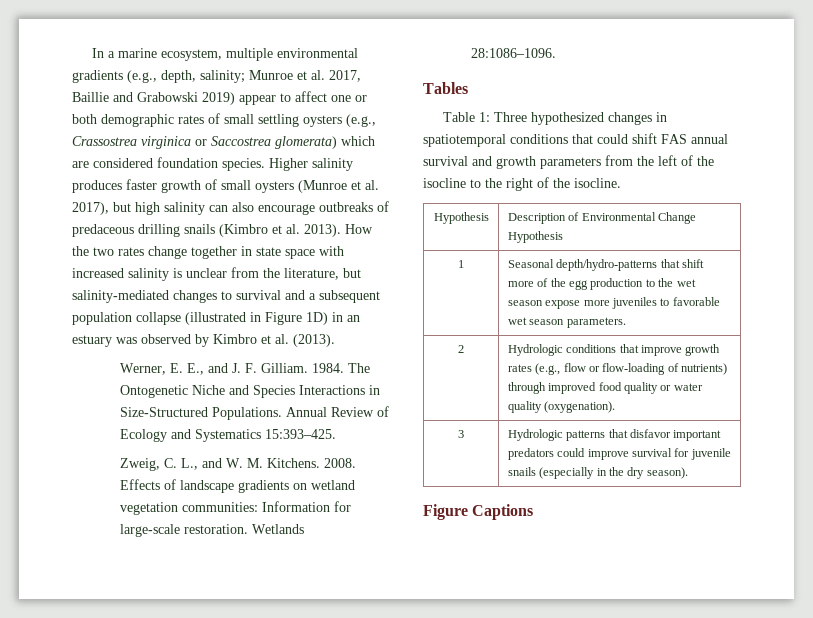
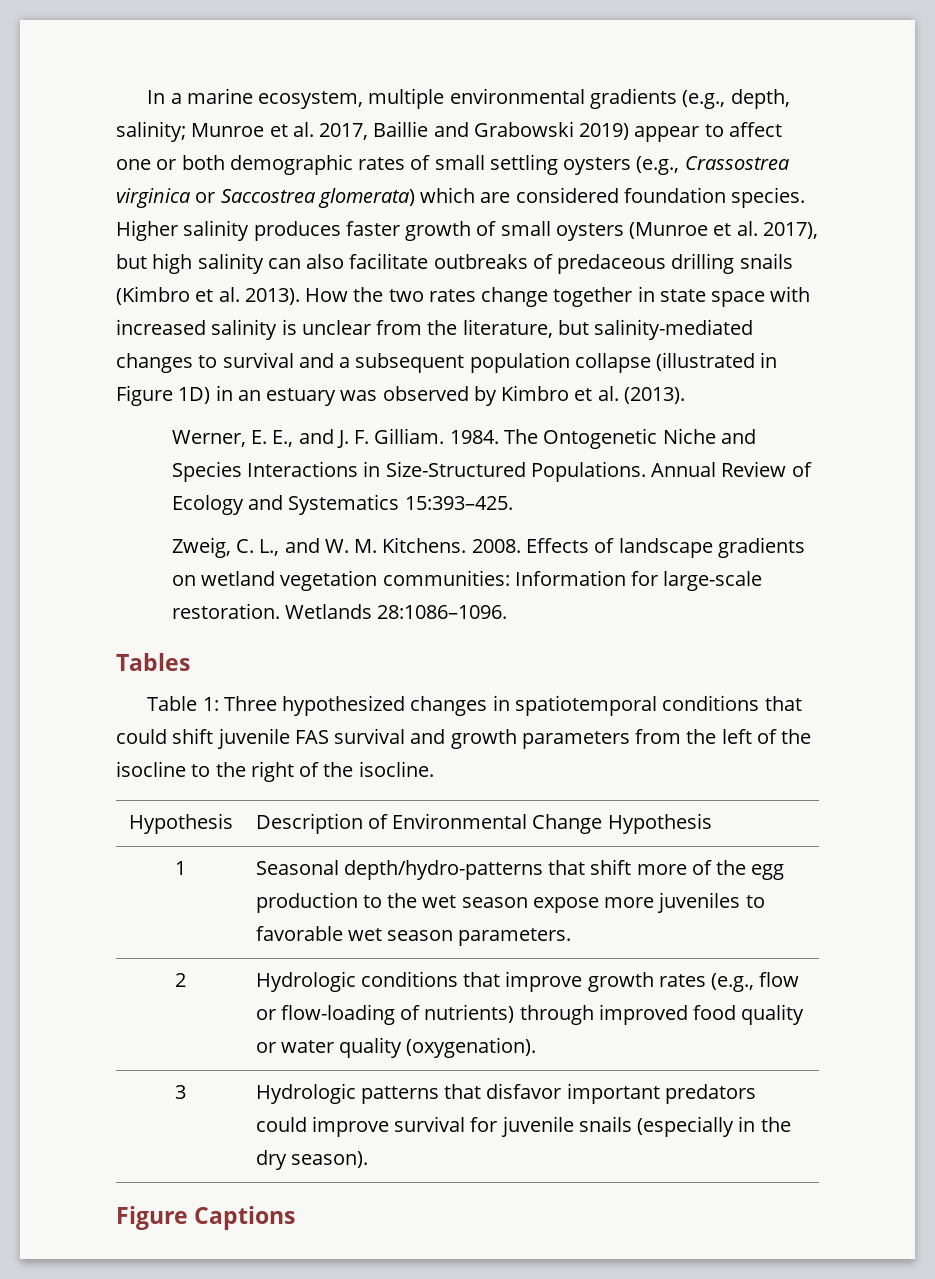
[258,204,315,215] encourage -> [349,253,429,269] facilitate
[661,134,728,144] FAS annual -> [216,728,329,749] juvenile FAS

